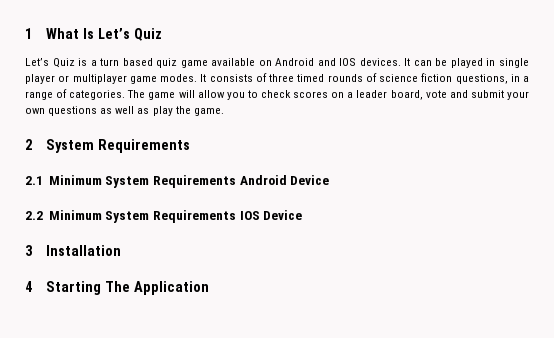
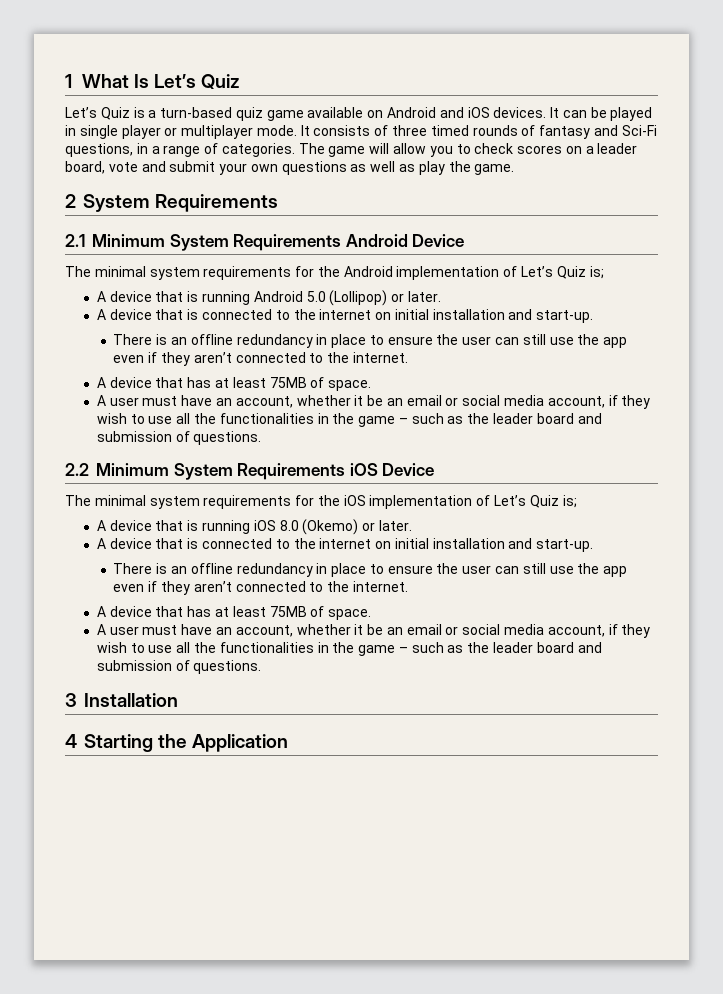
[100,58,153,66] turn based -> [160,107,233,118] turn-based
[339,58,357,66] IOS -> [467,107,490,118] iOS
[129,74,197,84] game modes. -> [256,125,297,136] mode.
[379,73,453,82] science fiction -> [539,125,657,139] fantasy and Sci-Fi
(330, 180) none -> [65,266,604,280] [96,290,441,306] [96,309,594,323] [113,334,628,348] [113,352,408,366] [96,377,372,391] [96,395,651,409] [96,413,602,427] [96,431,262,445] // The minimal system requirements for the Android implementation of Let’s Quiz is; // A device that is running Android 5.0 (Lollipop) or later. // A device that is connected to the internet on initial installation and start-up. // There is an offline redundancy in place to ensure the user can still use the app even if they aren’t connected to the internet. // A device that has at least 75MB of space. // A user must have an account, whether it be an email or social media account, if they wish to use all the functionalities in the game – such as the leader board and submission of questions.
[239,210,303,220] IOS Device -> [349,463,435,476] [65,495,577,509] [96,519,412,535] [96,538,594,552] [113,563,628,577] [113,581,408,595] [96,606,372,620] [96,624,651,638] [96,642,602,656] [96,660,262,674] iOS Device // The minimal system requirements for the iOS implementation of Let’s Quiz is; // A device that is running iOS 8.0 (Okemo) or later. // A device that is connected to the internet on initial installation and start-up. // There is an offline redundancy in place to ensure the user can still use the app even if they aren’t connected to the internet. // A device that has at least 75MB of space. // A user must have an account, whether it be an email or social media account, if they wish to use all the functionalities in the game – such as the leader board and submission of questions.
[105,281,131,292] The -> [158,734,188,748] the

